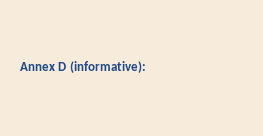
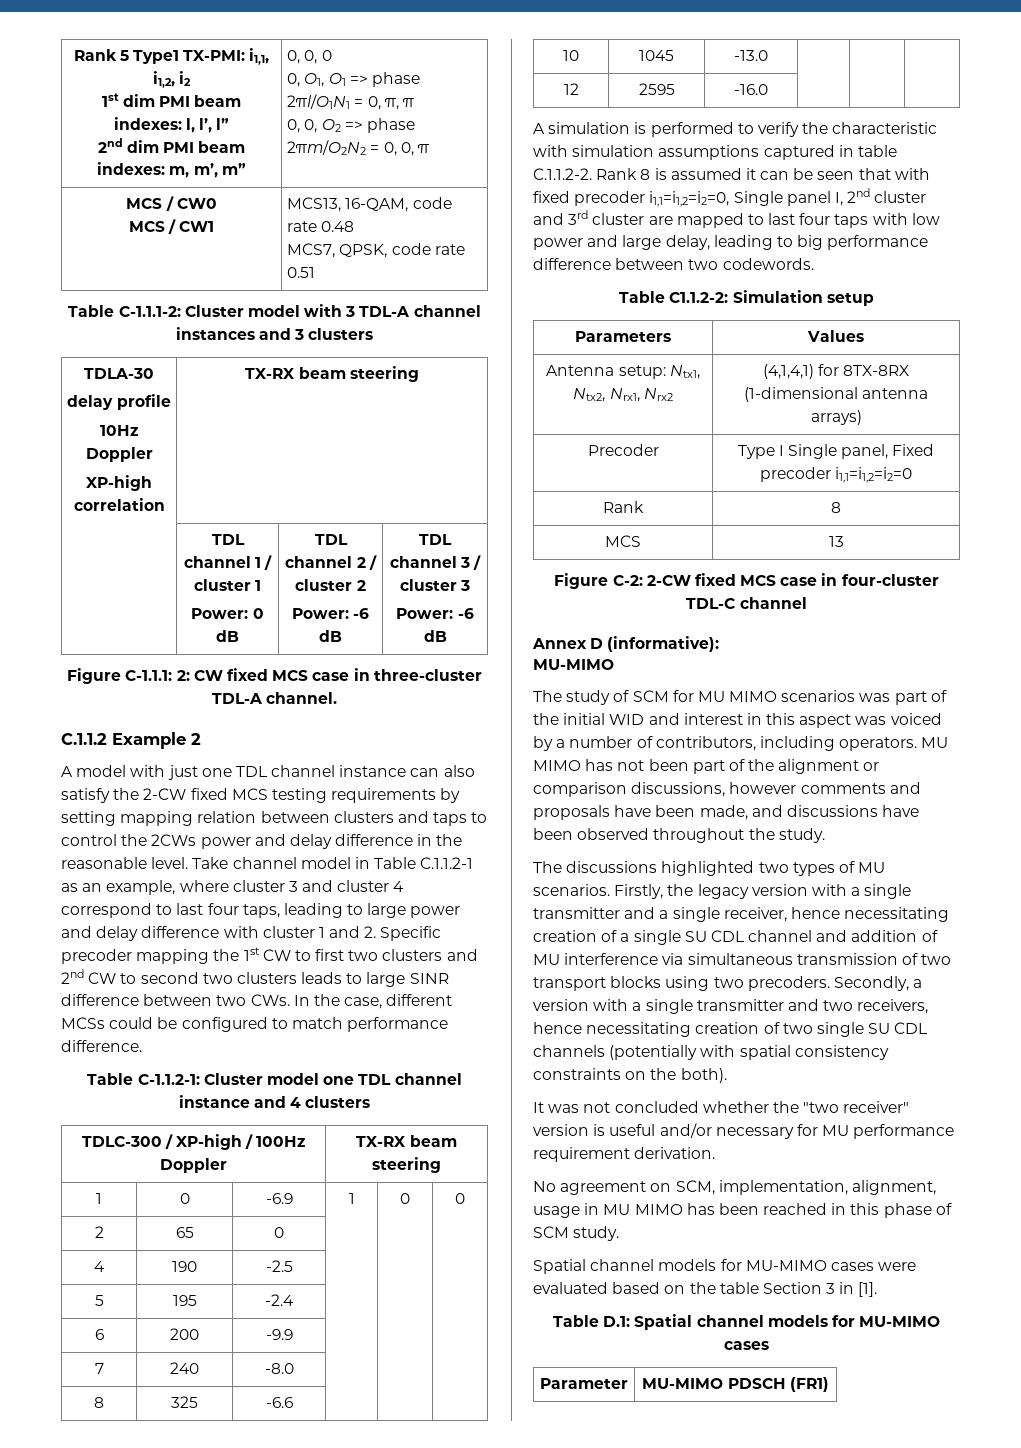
[20,61,146,73] Annex D (informative): -> [73,48,270,65] [152,71,192,88] [101,93,242,107] [113,117,230,133] [97,138,246,153] [97,162,246,178] [287,50,332,64] [287,72,420,87] [287,94,415,110] [287,118,415,133] [287,140,430,156] [126,196,217,211] [128,219,215,234] [287,197,452,212] [287,221,355,232] [287,243,465,258] [287,267,316,278] [68,304,481,317] [175,327,374,340] [84,368,154,379] [67,394,171,410] [100,425,138,436] [85,447,153,462] [86,475,152,491] [73,498,165,511] [245,366,419,382] [211,534,245,545] [183,555,273,570] [193,579,262,591] [191,608,264,619] [216,630,239,642] [314,534,348,545] [285,555,377,570] [295,579,366,591] [291,608,370,619] [319,630,342,642] [419,534,452,545] [389,555,482,570] [399,579,471,591] [396,608,474,619] [423,630,447,642] [67,668,482,684] [211,692,338,704] [61,732,201,749] [61,765,475,780] [61,788,461,803] [61,811,488,826] [61,834,463,849] [61,857,474,869] [61,880,405,895] [61,903,461,918] [61,926,442,941] [61,947,478,964] [61,969,449,987] [61,994,453,1009] [61,1017,449,1032] [61,1040,142,1052] [87,1073,462,1085] [178,1095,371,1108] [81,1134,306,1150] [160,1158,227,1173] [356,1135,457,1147] [372,1157,441,1173] [96,1193,102,1204] [179,1193,190,1204] [265,1193,293,1204] [348,1193,355,1204] [400,1193,410,1204] [455,1193,465,1204] [94,1226,104,1238] [175,1227,194,1238] [274,1227,284,1238] [94,1261,105,1272] [172,1261,197,1272] [265,1260,293,1272] [94,1295,104,1306] [172,1295,197,1306] [265,1294,294,1306] [94,1329,104,1340] [170,1328,199,1340] [265,1329,293,1340] [94,1363,104,1374] [170,1362,199,1374] [264,1363,294,1374] [94,1397,104,1408] [171,1396,198,1408] [265,1397,293,1408] [563,50,579,61] [639,50,674,61] [734,50,768,61] [563,83,579,95] [638,83,675,95] [734,84,768,95] [533,122,938,137] [533,145,897,160] [533,168,930,180] [533,188,927,207] [533,210,940,228] [533,235,929,250] [533,258,814,270] [619,290,874,306] [575,331,671,342] [807,330,864,342] [546,365,700,379] [573,388,673,402] [762,364,910,379] [743,387,929,402] [810,410,862,425] [587,444,659,456] [737,444,935,459] [759,467,913,483] [603,501,644,513] [831,502,841,513] [605,535,641,547] [828,536,844,547] [554,573,939,589] [686,597,807,609] [532,636,720,652] [533,659,614,670] [533,690,947,705] [533,713,942,728] [533,736,949,751] [533,759,880,774] [533,782,921,797] [533,805,920,820] [533,828,825,843] [533,861,886,876] [533,884,912,899] [533,907,950,922] [533,930,938,945] [533,953,952,965] [533,976,923,991] [533,999,929,1014] [533,1022,928,1037] [533,1045,889,1060] [533,1068,727,1083] [533,1101,910,1113] [533,1123,955,1139] [533,1147,716,1162] [533,1180,936,1195] [533,1203,952,1218] [533,1226,620,1241] [533,1259,917,1274] [533,1282,878,1297] [552,1314,941,1330] [724,1341,769,1350] [540,1378,628,1389] [642,1377,829,1392] Rank 5 Type1 TX-PMI: i1,1, i1,2, i2 // 1st dim PMI beam indexes: l, l’, l” // 2nd dim PMI beam indexes: m, m’, m” | 0, 0, 0 // 0, O1, O1 => phase 2πl/O1N1 = 0, π, π // 0, 0, O2 => phase 2πm/O2N2 = 0, 0, π // MCS / CW0 // MCS / CW1 | MCS13, 16-QAM, code rate 0.48 // MCS7, QPSK, code rate 0.51 // Table C-1.1.1-2: Cluster model with 3 TDL-A channel instances and 3 clusters // TDLA-30 // delay profile // 10Hz Doppler // XP-high correlation | TX-RX beam steering // | TDL channel 1 / cluster 1 // Power: 0 dB | TDL channel 2 / cluster 2 // Power: -6 dB | TDL channel 3 / cluster 3 // Power: -6 dB // Figure C-1.1.1: 2: CW fixed MCS case in three-cluster TDL-A channel. // C.1.1.2 Example 2 // A model with just one TDL channel instance can also satisfy the 2-CW fixed MCS testing requirements by setting mapping relation between clusters and taps to control the 2CWs power and delay difference in the reasonable level. Take channel model in Table C.1.1.2-1 as an example, where cluster 3 and cluster 4 correspond to last four taps, leading to large power and delay difference with cluster 1 and 2. Specific precoder mapping the 1st CW to first two clusters and 2nd CW to second two clusters leads to large SINR difference between two CWs. In the case, different MCSs could be configured to match performance difference. // Table C-1.1.2-1: Cluster model one TDL channel instance and 4 clusters // TDLC-300 / XP-high / 100Hz Doppler | TX-RX beam steering // 1 | 0 | -6.9 | 1 | 0 | 0 // 2 | 65 | 0 | | | // 4 | 190 | -2.5 | | | // 5 | 195 | -2.4 | | | // 6 | 200 | -9.9 | | | // 7 | 240 | -8.0 | | | // 8 | 325 | -6.6 | | | // 10 | 1045 | -13.0 | | | // 12 | 2595 | -16.0 | | | // A simulation is performed to verify the characteristic with simulation assumptions captured in table C.1.1.2-2. Rank 8 is assumed it can be seen that with fixed precoder i1,1=i1,2=i2=0, Single panel I, 2nd cluster and 3rd cluster are mapped to last four taps with low power and large delay, leading to big performance difference between two codewords. // Table C1.1.2-2: Simulation setup // Parameters | Values // Antenna setup: Ntx1, Ntx2, Nrx1, Nrx2 | (4,1,4,1) for 8TX-8RX (1-dimensional antenna arrays) // Precoder | Type I Single panel, Fixed precoder i1,1=i1,2=i2=0 // Rank | 8 // MCS | 13 // Figure C-2: 2-CW fixed MCS case in four-cluster TDL-C channel // Annex D (informative): // MU-MIMO // The study of SCM for MU MIMO scenarios was part of the initial WID and interest in this aspect was voiced by a number of contributors, including operators. MU MIMO has not been part of the alignment or comparison discussions, however comments and proposals have been made, and discussions have been observed throughout the study. // The discussions highlighted two types of MU scenarios. Firstly, the legacy version with a single transmitter and a single receiver, hence necessitating creation of a single SU CDL channel and addition of MU interference via simultaneous transmission of two transport blocks using two precoders. Secondly, a version with a single transmitter and two receivers, hence necessitating creation of two single SU CDL channels (potentially with spatial consistency constraints on the both). // It was not concluded whether the "two receiver" version is useful and/or necessary for MU performance requirement derivation. // No agreement on SCM, implementation, alignment, usage in MU MIMO has been reached in this phase of SCM study. // Spatial channel models for MU-MIMO cases were evaluated based on the table Section 3 in [1]. // Table D.1: Spatial channel models for MU-MIMO cases // Parameter | MU-MIMO PDSCH (FR1)

